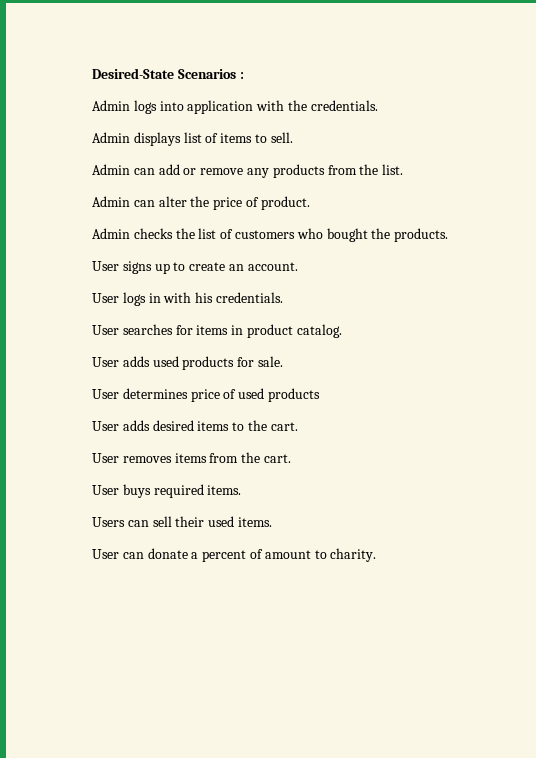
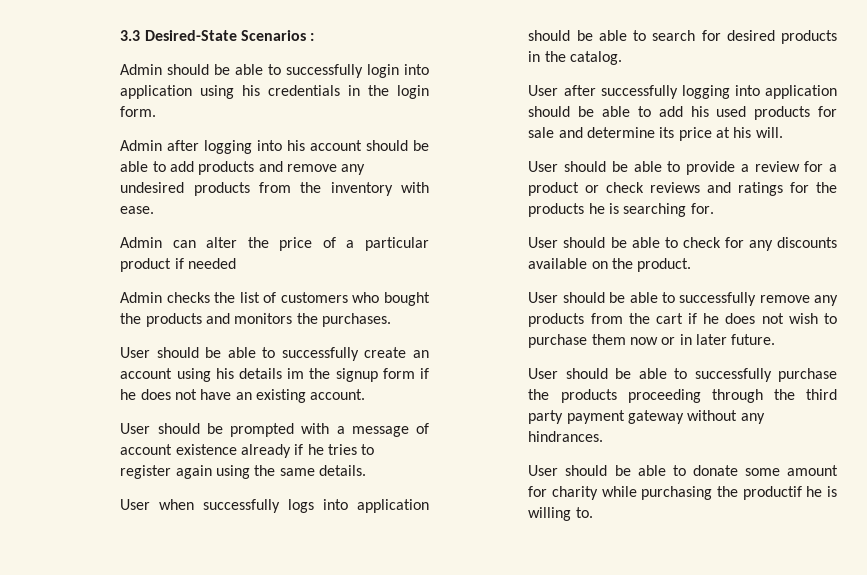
(92, 73) none -> [120,30,141,41] 3.3
[133,100,378,114] [92,132,293,146] [92,164,404,178] logs into application with the credentials. // Admin displays list of items to sell. // Admin can add or remove any products from the list. -> [167,64,429,78] [120,85,429,99] [120,106,157,117] [120,140,429,154] [120,161,366,175] [120,182,429,196] [120,206,155,214] should be able to successfully login into application using his credentials in the login form. // Admin after logging into his account should be able to add products and remove any undesired products from the inventory with ease.
[260,196,310,210] product. -> [346,237,429,251] [120,258,237,272] a particular product if needed
[394,228,449,242] [92,261,298,274] [92,292,283,306] [92,324,342,338] [92,356,283,370] [92,388,320,402] [92,420,298,431] [92,452,291,463] [92,484,242,498] [92,516,272,527] [92,548,377,562] products. // User signs up to create an account. // User logs in with his credentials. // User searches for items in product catalog. // User adds used products for sale. // User determines price of used products // User adds desired items to the cart. // User removes items from the cart. // User buys required items. // Users can sell their used items. // User can donate a percent of amount to charity. -> [145,313,391,327] [120,347,429,361] [120,368,430,382] [120,389,366,403] [120,423,430,437] [120,444,375,458] [120,465,366,479] [120,499,430,513] [528,30,837,44] [528,51,623,65] [528,85,837,99] [528,106,837,120] [528,127,783,141] [528,161,837,175] [528,182,837,196] [528,203,714,217] [528,237,838,251] [528,258,692,272] [528,292,838,306] [528,313,837,327] [528,334,776,348] [528,368,837,382] [528,389,837,403] [528,410,765,424] [528,431,604,442] [528,465,838,476] [528,486,837,500] [528,507,593,521] products and monitors the purchases. // User should be able to successfully create an account using his details im the signup form if he does not have an existing account. // User should be prompted with a message of account existence already if he tries to register again using the same details. // User when successfully logs into application should be able to search for desired products in the catalog. // User after successfully logging into application should be able to add his used products for sale and determine its price at his will. // User should be able to provide a review for a product or check reviews and ratings for the products he is searching for. // User should be able to check for any discounts available on the product. // User should be able to successfully remove any products from the cart if he does not wish to purchase them now or in later future. // User should be able to successfully purchase the products proceeding through the third party payment gateway without any hindrances. // User should be able to donate some amount for charity while purchasing the productif he is willing to.

